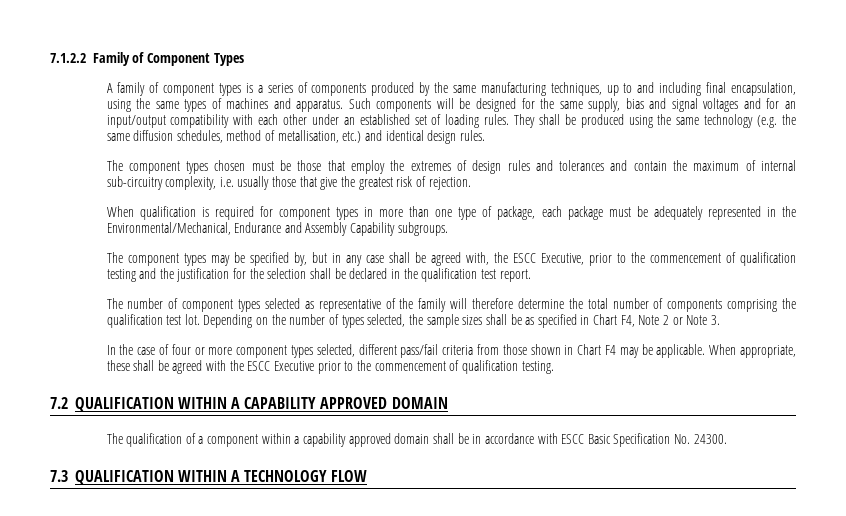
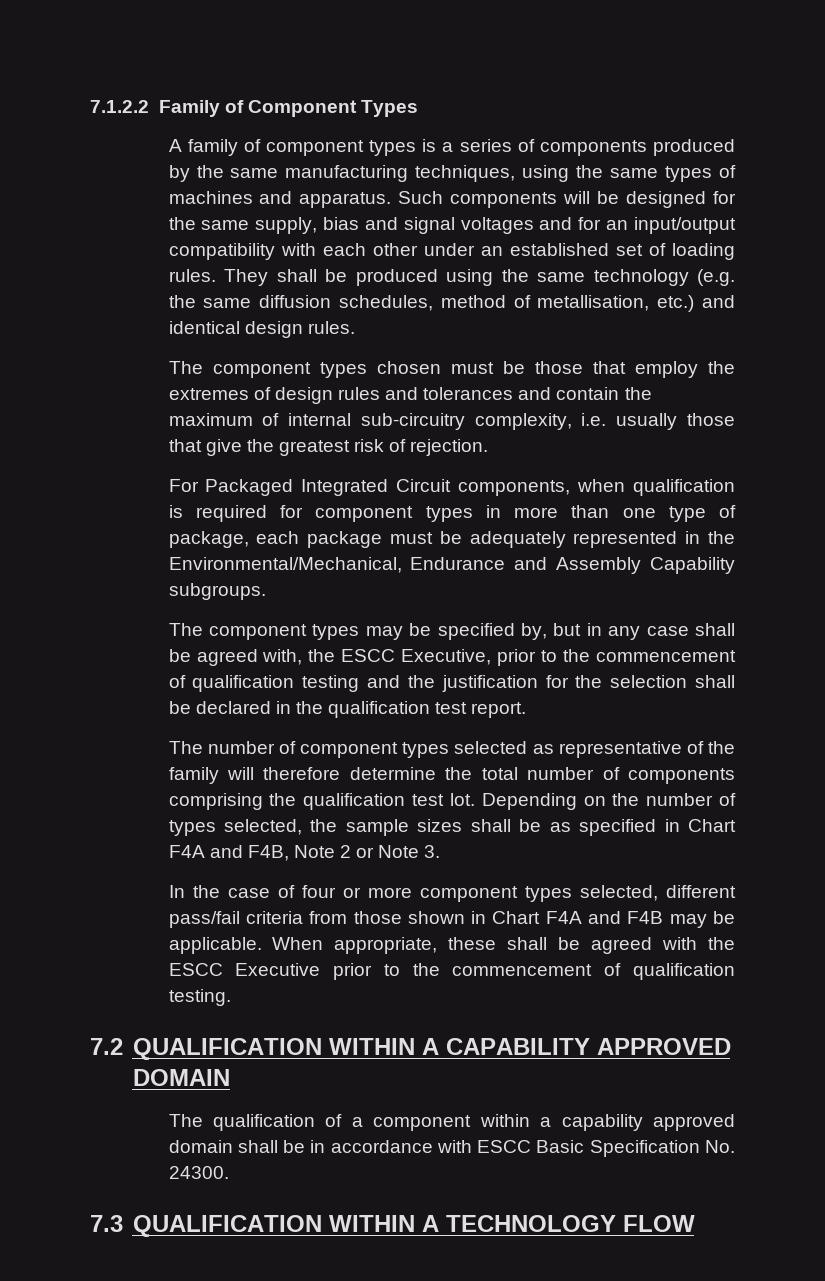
[606,82,796,96] up to and including final encapsulation, -> (516, 173) none
[106,206,134,217] When -> [168,479,626,496] For Packaged Integrated Circuit components, when
[620,315,635,327] F4, -> [168,845,289,861] F4A and F4B,
[604,345,616,355] F4 -> [545,911,664,924] F4A and F4B

